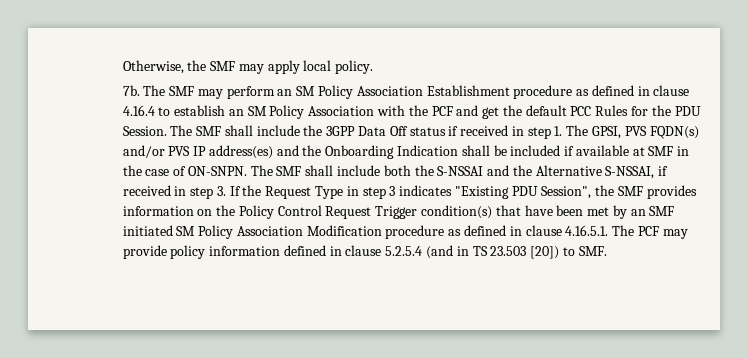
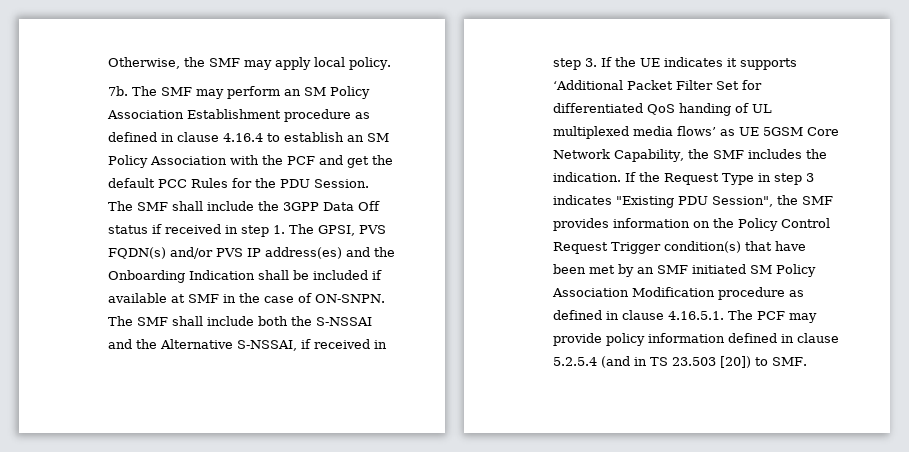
(262, 190) none -> [639,57,797,70] [552,80,762,90] [552,103,772,116] [552,126,839,139] [552,149,827,162] [552,172,660,182] UE indicates it supports ‘Additional Packet Filter Set for differentiated QoS handing of UL multiplexed media flows’ as UE 5GSM Core Network Capability, the SMF includes the indication. If the

